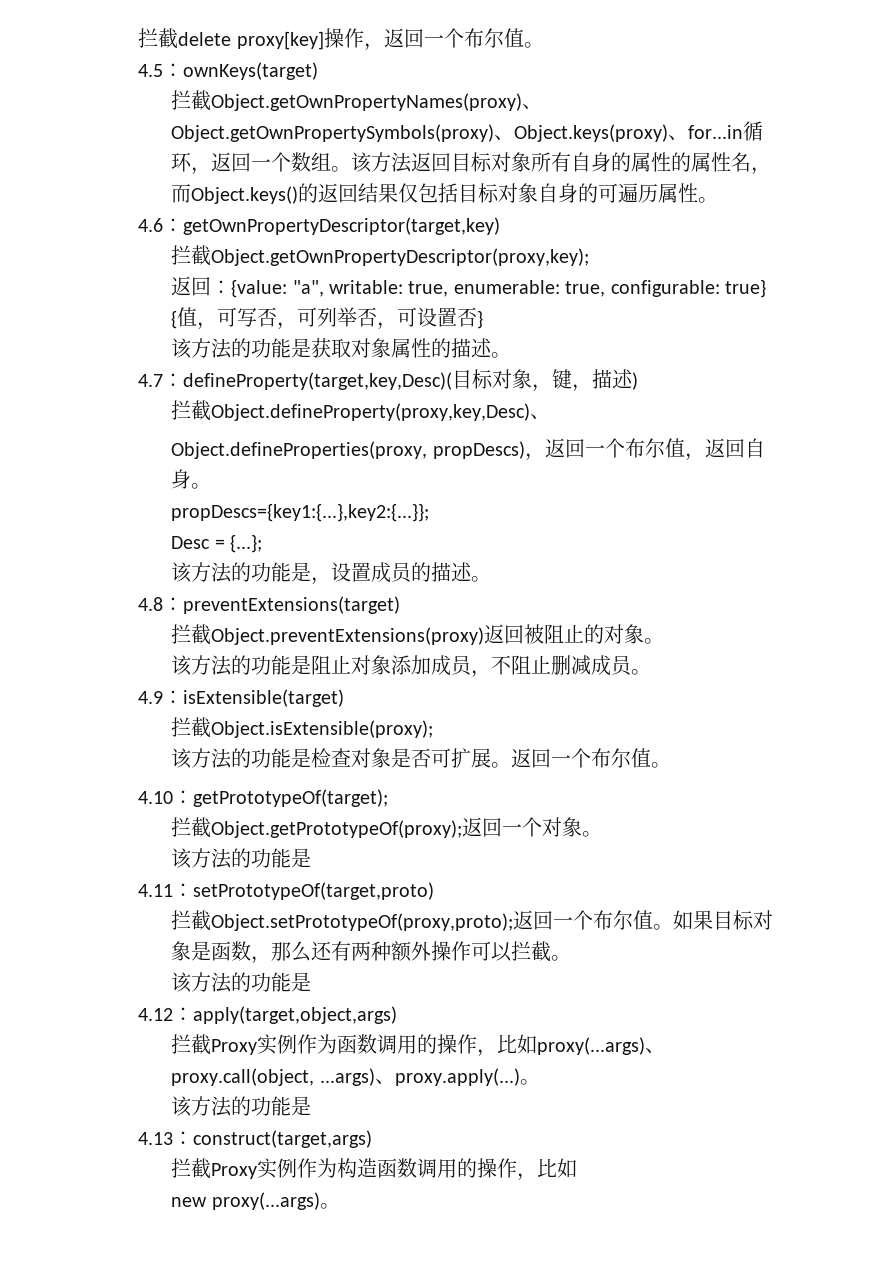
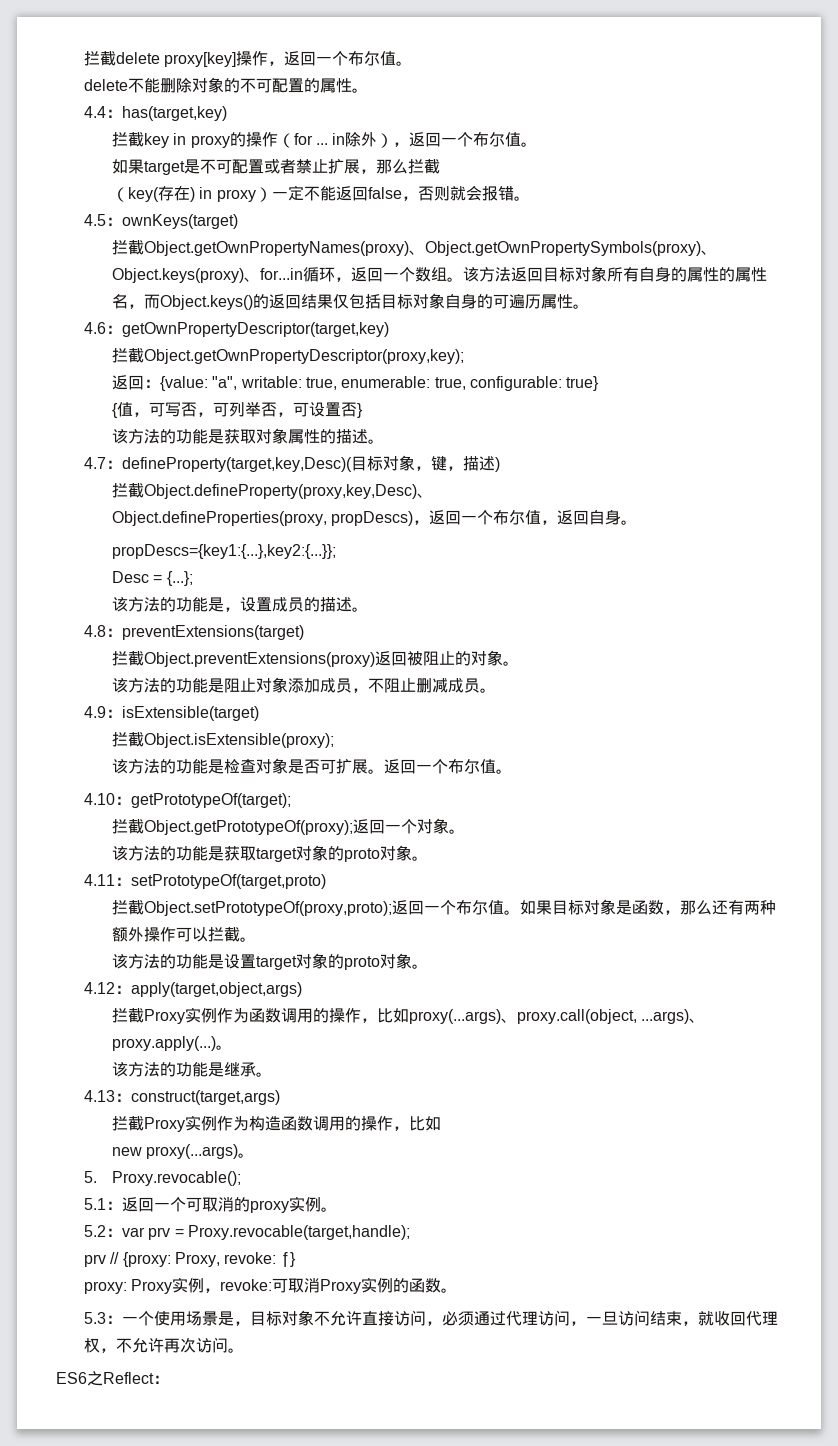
(544, 45) none -> [83,77,368,93] [83,106,227,121] [111,131,538,148] [111,159,440,175] [111,185,530,202] // delete不能删除对象的不可配置的属性。 // 4.4：has(target,key) // 拦截key in proxy的操作（for ... in除外），返回一个布尔值。 // 如果target是不可配置或者禁止扩展，那么拦截 // （key(存在) in proxy）一定不能返回false，否则就会报错。
(312, 858) none -> [223,845,428,862] 获取target对象的proto对象。
(312, 982) none -> [223,953,428,970] 设置target对象的proto对象。
(312, 1106) none -> [223,1062,272,1077] 继承。
(340, 1206) none -> [83,1171,241,1186] [83,1196,337,1213] [83,1225,410,1240] [83,1252,296,1267] [83,1277,458,1294] [83,1310,778,1326] [83,1337,244,1353] [56,1371,169,1386] // 5. Proxy.revocable(); // 5.1：返回一个可取消的proxy实例。 // 5.2：var prv = Proxy.revocable(target,handle); // prv // {proxy: Proxy, revoke: ƒ} // proxy: Proxy实例，revoke:可取消Proxy实例的函数。 // 5.3：一个使用场景是，目标对象不允许直接访问，必须通过代理访问，一旦访问结束，就收回代理权，不允许再次访问。 // ES6之Reflect：

